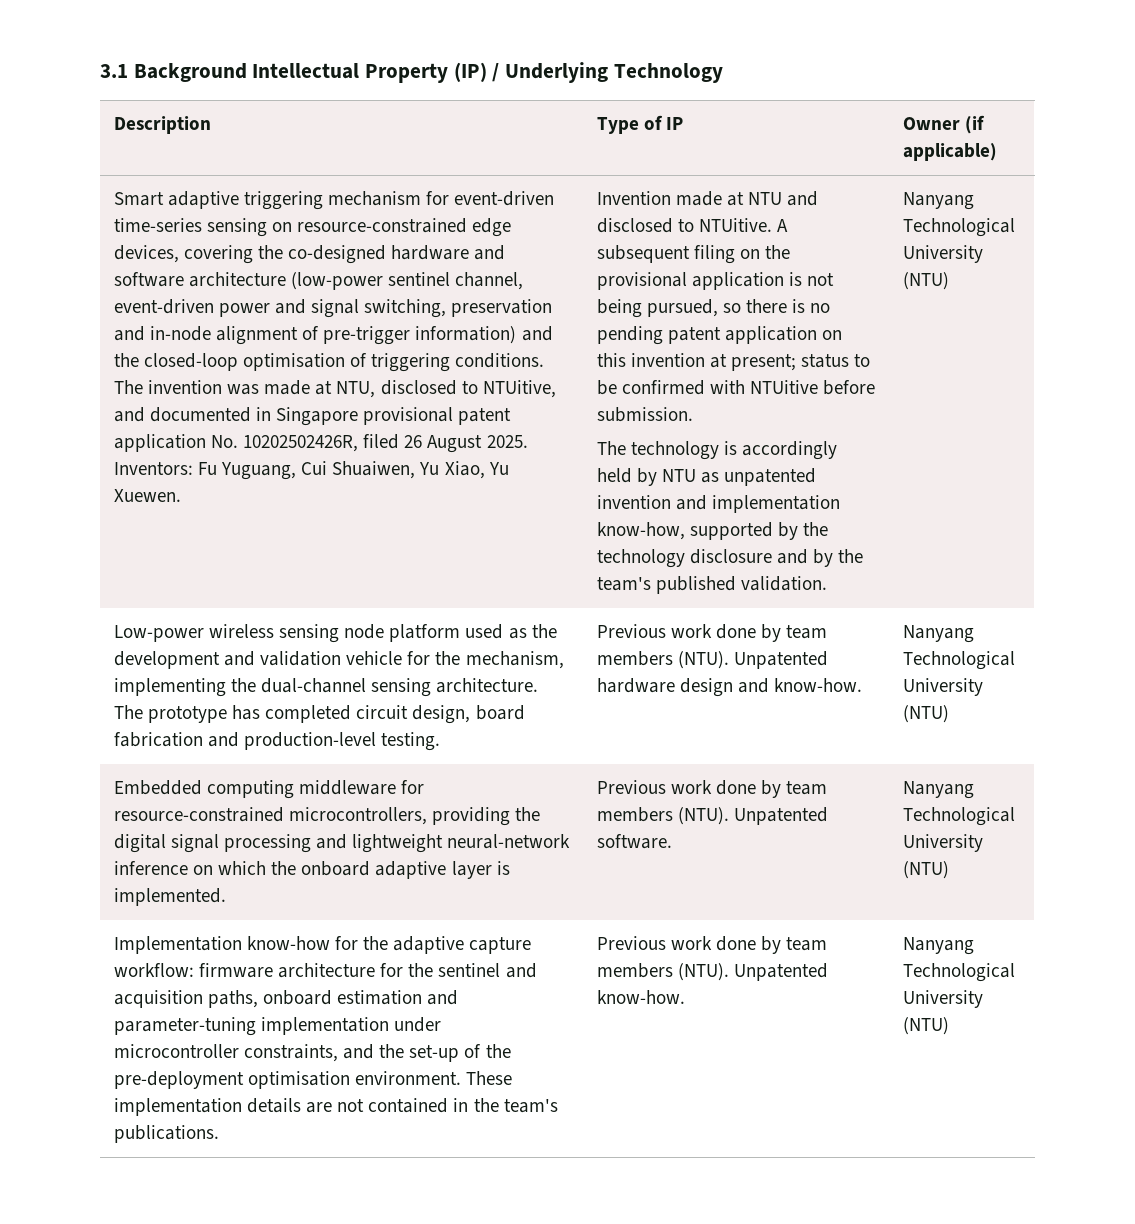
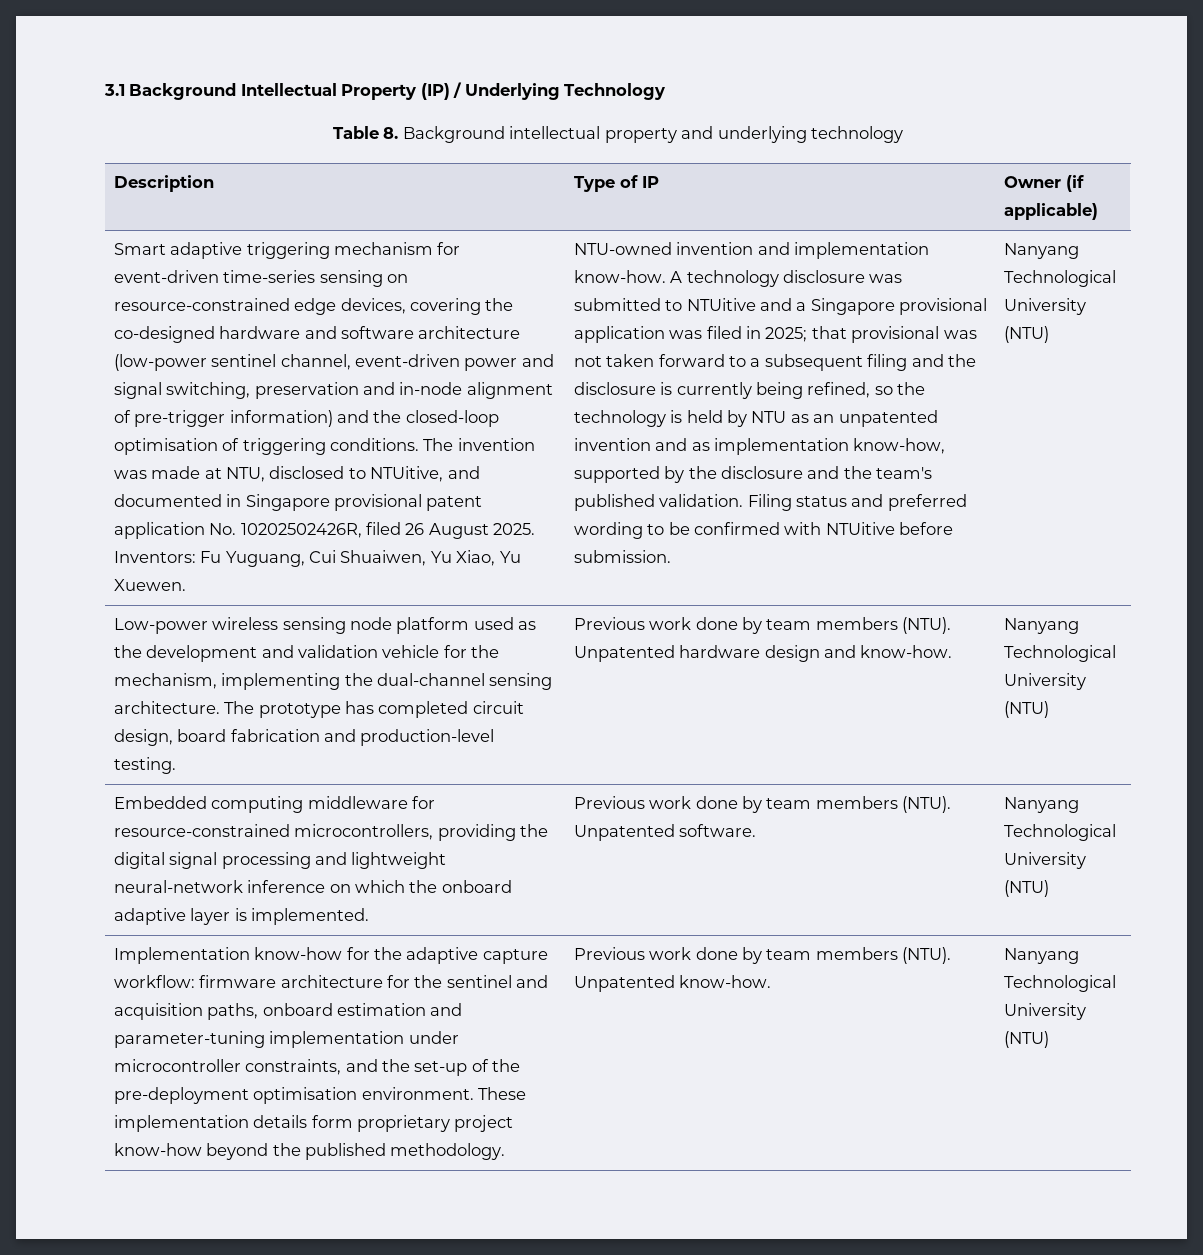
(723, 73) none -> [332,126,904,143] // Table 8. Background intellectual property and underlying technology
[596,191,819,206] [596,218,789,233] [596,245,791,264] [596,272,835,290] [596,299,831,318] [596,326,843,345] [596,353,850,371] Invention made at NTU and disclosed to NTUitive. A subsequent filing on the provisional application is not being pursued, so there is no pending patent application on this invention at present; status -> [573,242,929,259] [573,270,903,287] [573,298,988,315] [573,326,977,343] [573,354,977,371] [573,382,926,399] [573,410,938,427] [573,438,946,455] [573,466,933,483] [573,494,967,511] [573,522,643,539] NTU-owned invention and implementation know-how. A technology disclosure was submitted to NTUitive and a Singapore provisional application was filed in 2025; that provisional was not taken forward to a subsequent filing and the disclosure is currently being refined, so the technology is held by NTU as an unpatented invention and as implementation know-how, supported by the disclosure and the team's published validation. Filing status and preferred wording
[596,441,838,460] [596,468,817,486] [596,495,841,513] [596,522,829,540] [596,549,864,568] [596,576,828,594] // The technology is accordingly held by NTU as unpatented invention and implementation know-how, supported by the technology disclosure and by the team's published validation. -> (671, 556) none
[306,1098,558,1113] [113,1125,219,1143] are not contained in the team's publications. -> [311,1115,514,1132] [113,1143,506,1160] form proprietary project know-how beyond the published methodology.

